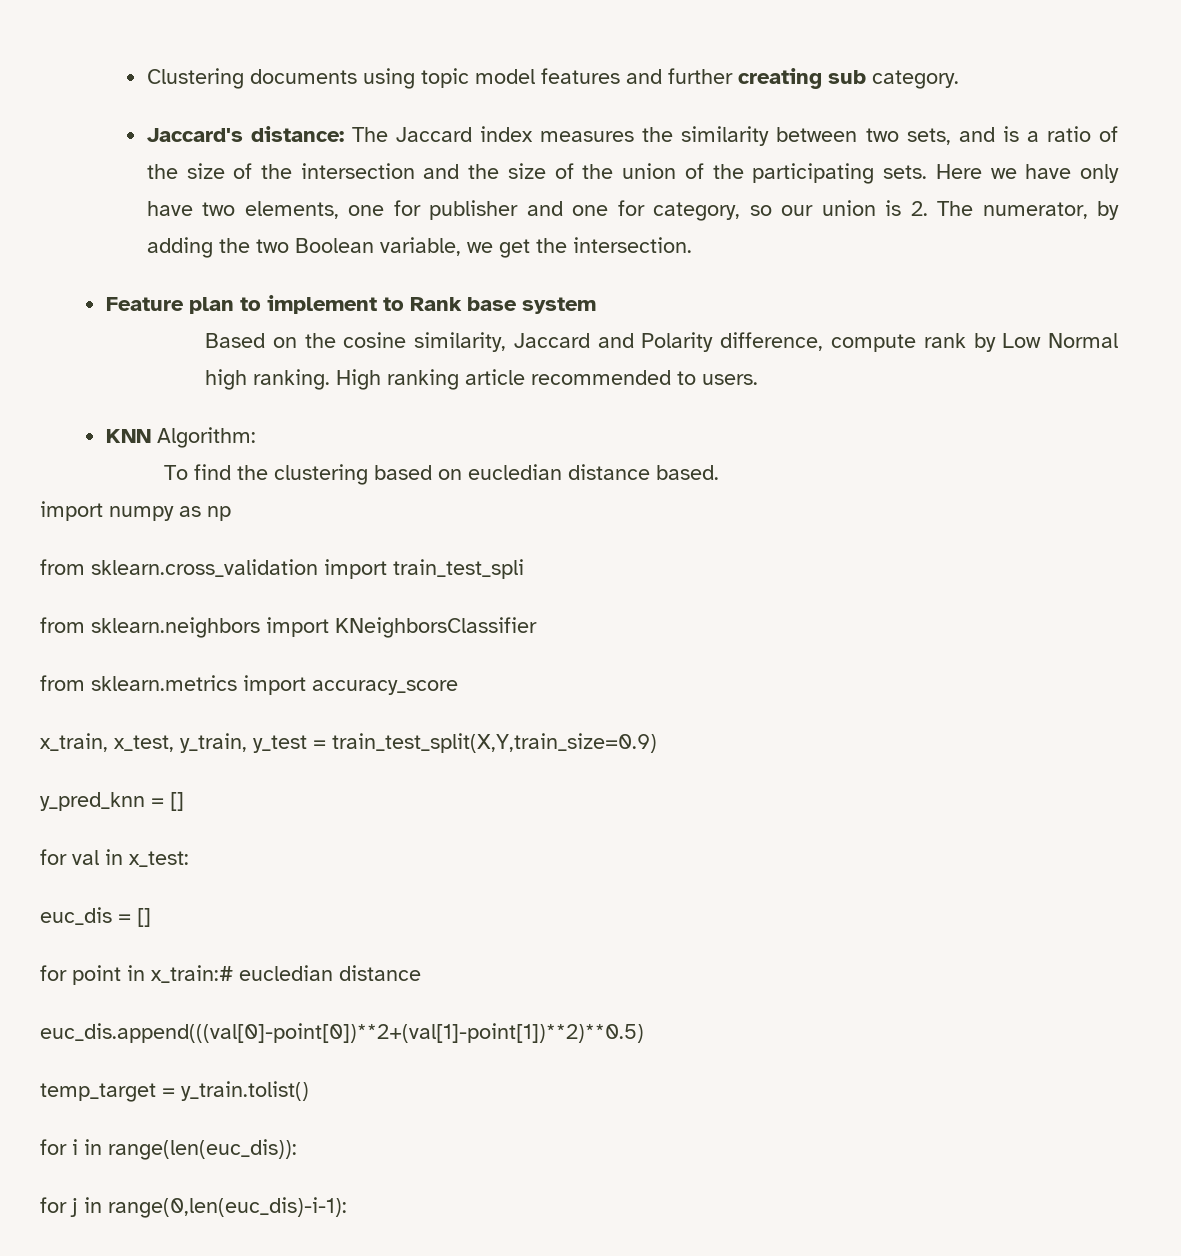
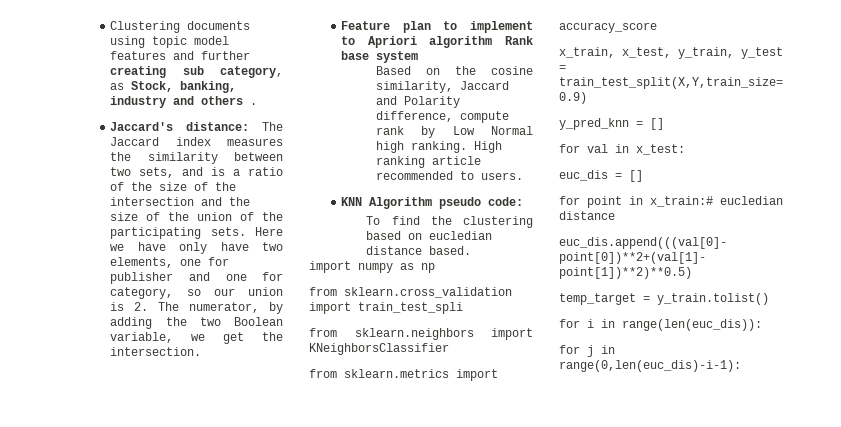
[871,70,959,89] category. -> [220,66,283,78] [110,81,237,93] [110,96,258,108] category, as Stock, banking, industry and others .
(404, 304) none -> [367,36,493,48] Apriori algorithm
[156,427,256,448] Algorithm: -> [369,197,524,209] Algorithm pseudo code:

